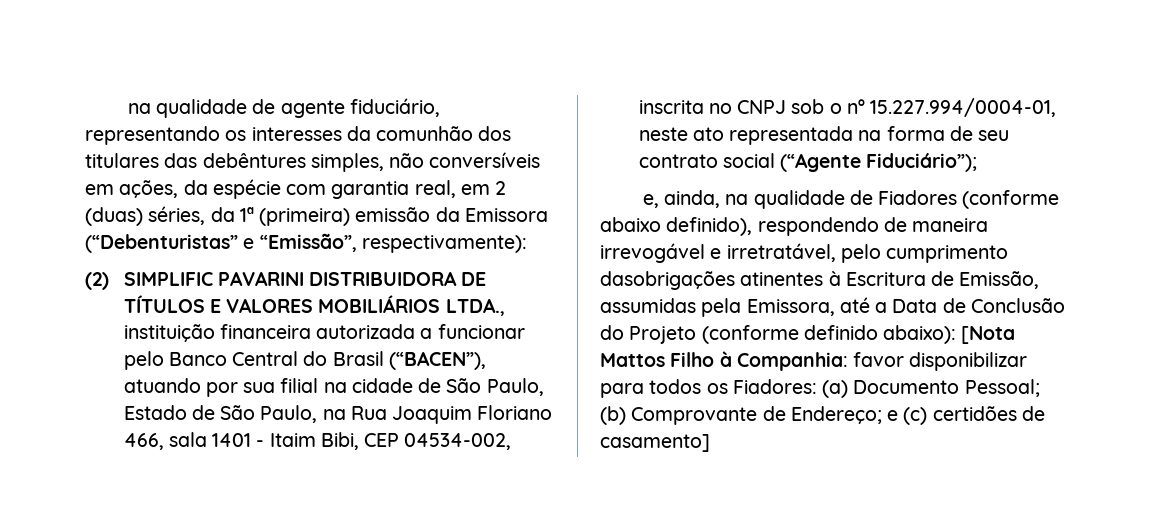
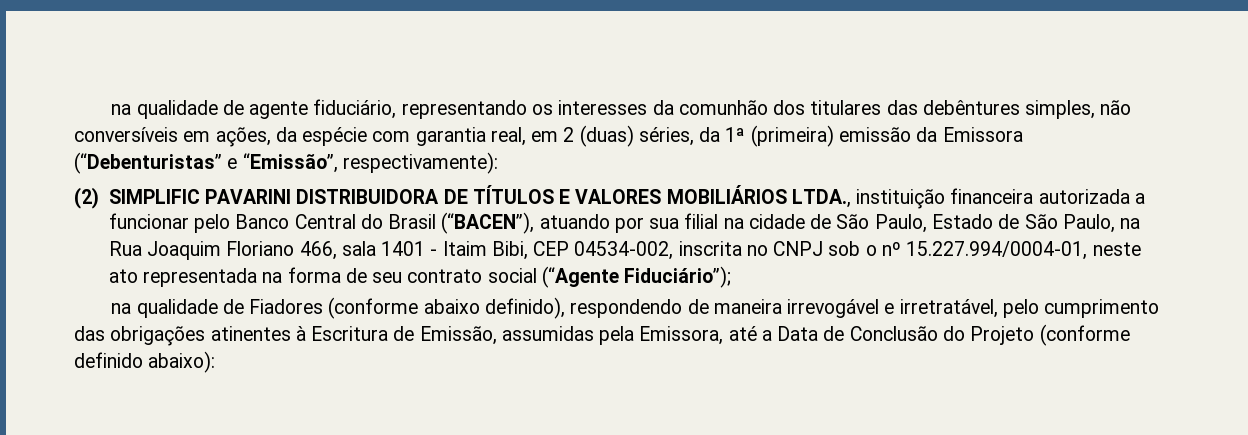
[642,190,721,208] e, ainda, -> (732, 277) none
[600,271,735,290] dasobrigações -> [74,326,206,346] das obrigações
[961,326,1016,344] [600,351,1028,371] [600,379,1040,398] [600,406,1045,425] [600,434,710,452] [Nota Mattos Filho à Companhia: favor disponibilizar para todos os Fiadores: (a) Documento Pessoal; (b) Comprovante de Endereço; e (c) certidões de casamento] -> (216, 362) none

